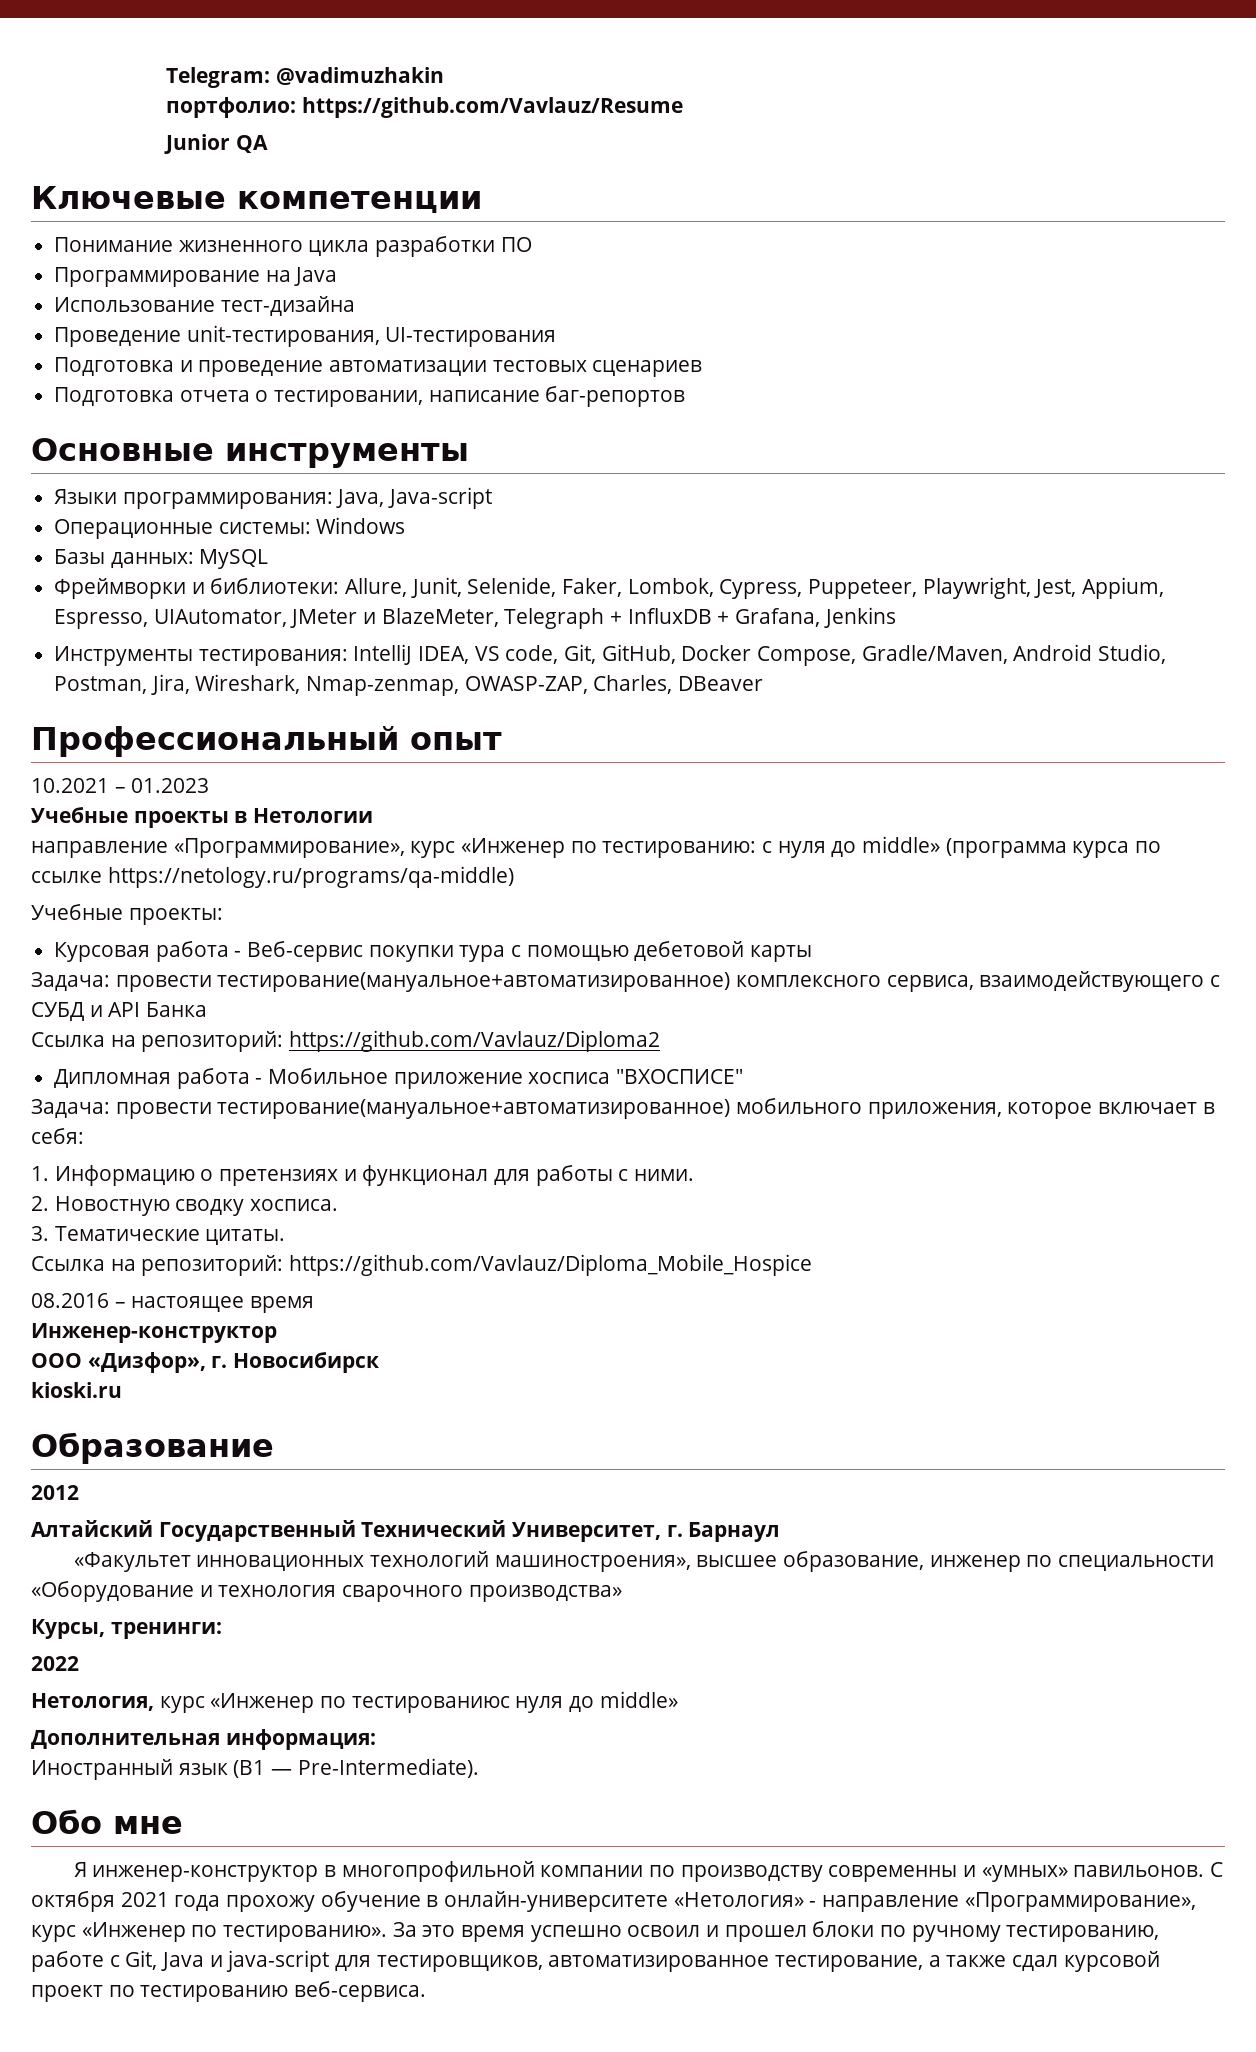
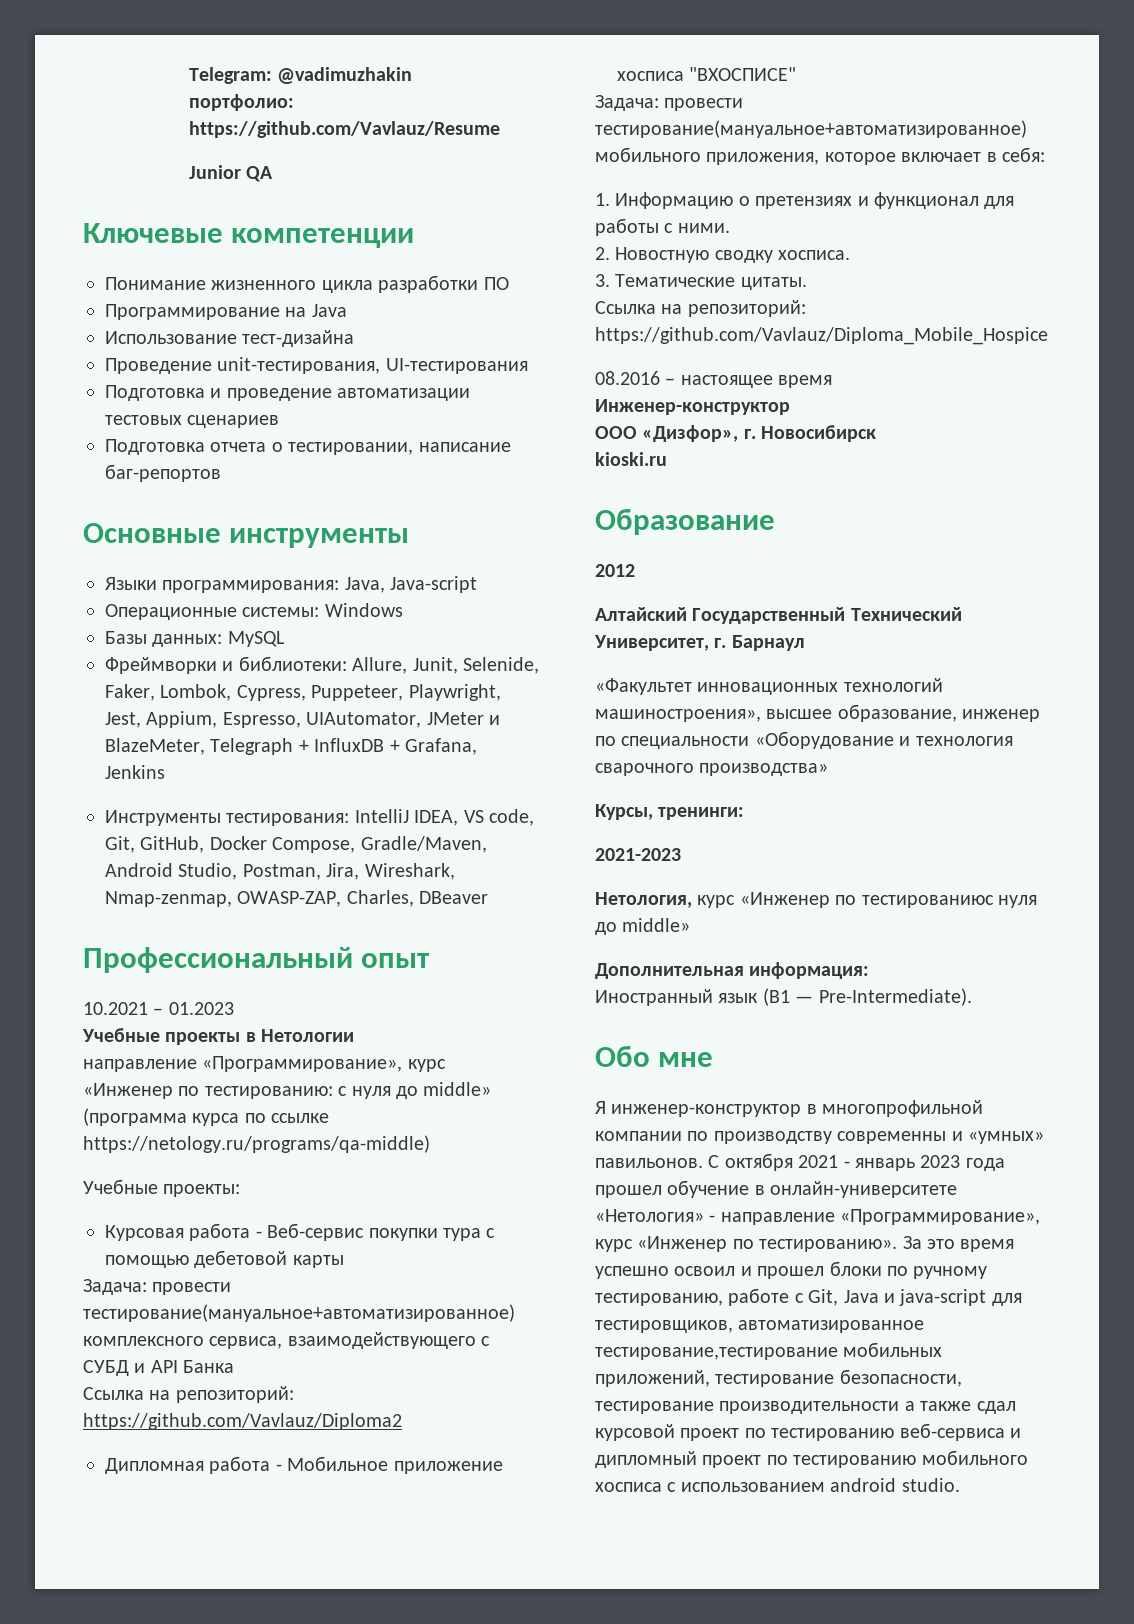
[31,1656,79,1671] 2022 -> [595,848,681,861] 2021-2023
[174,1895,316,1912] года прохожу -> [843,1155,1005,1171] [595,1185,662,1198] - январь 2023 года прошел
[775,1955,924,1972] тестирование, -> [595,1342,943,1360] [595,1369,962,1387] [595,1401,900,1414] тестирование,тестирование мобильных приложений, тестирование безопасности, тестирование производительности
[294,1981,427,2002] веб-сервиса. -> [899,1423,1021,1441] [595,1450,1028,1468] [595,1478,960,1492] веб-сервиса и дипломный проект по тестированию мобильного хосписа с использованием android studio.

